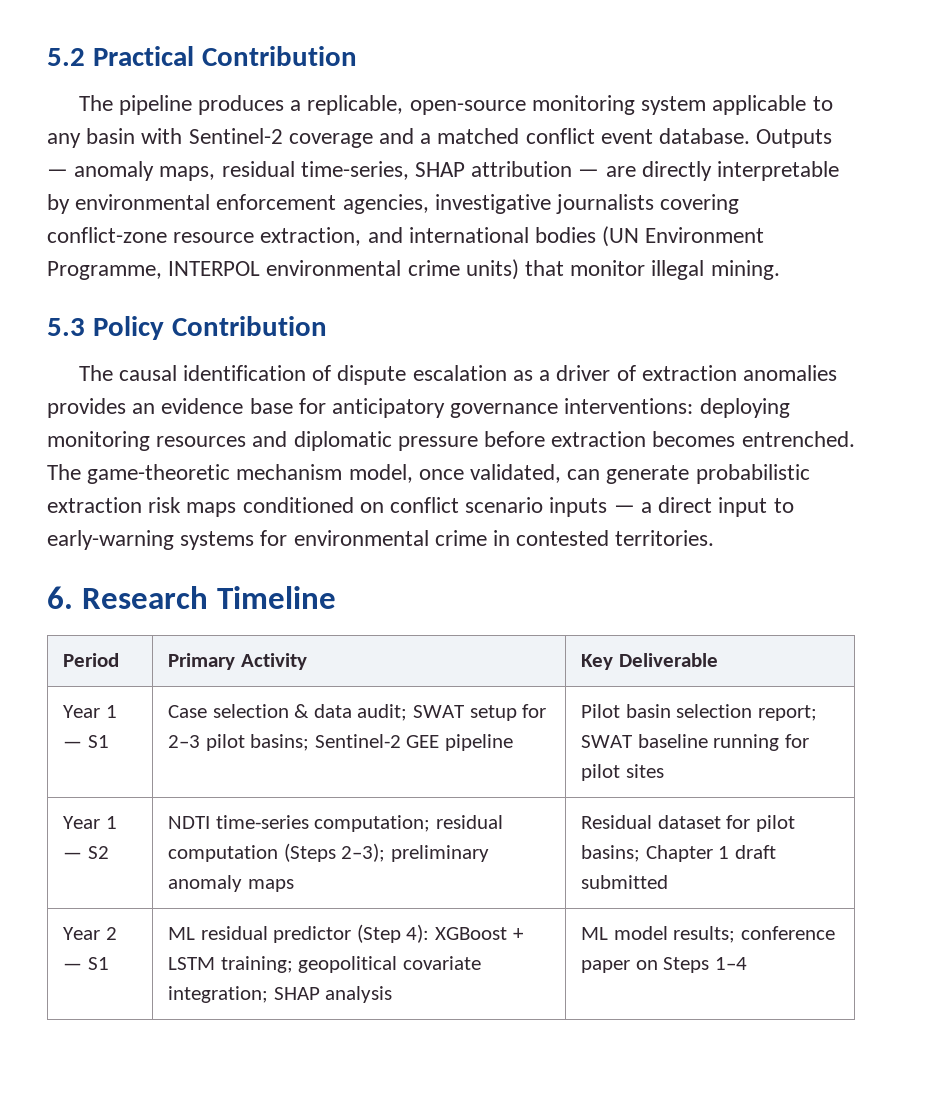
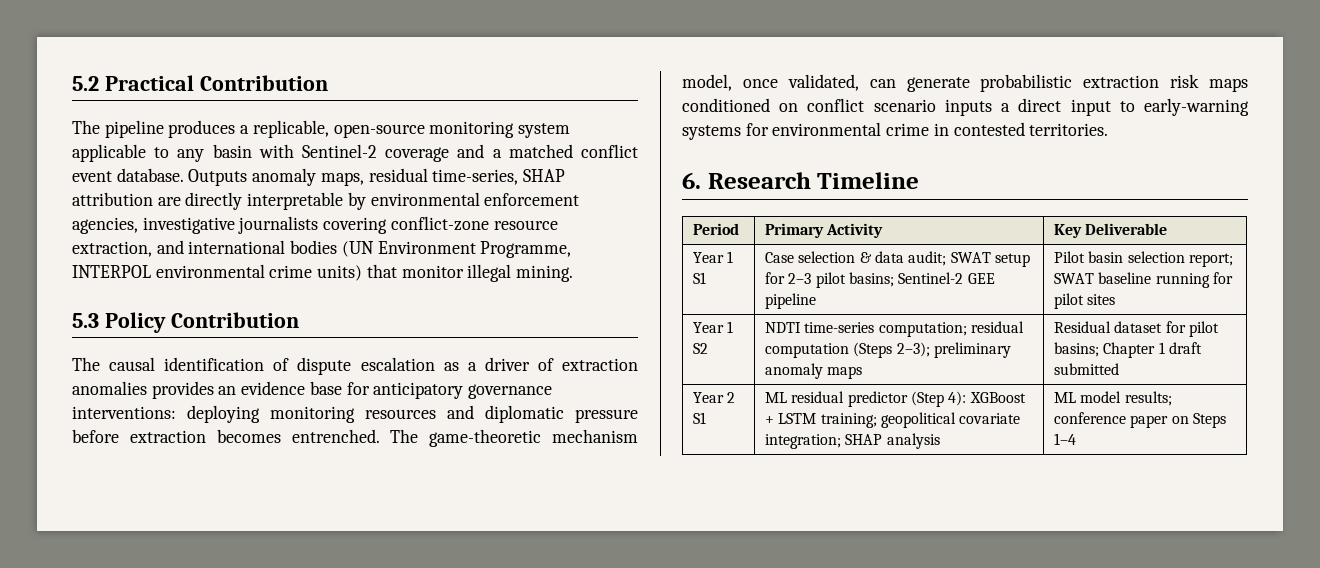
[47,169,68,177] — -> (248, 177) none
[578,169,600,177] — -> (153, 199) none
[613,505,635,513] — -> (992, 107) none
[63,741,83,748] — -> (734, 257) none
[63,852,83,859] — -> (734, 327) none
[63,963,83,970] — -> (736, 397) none

